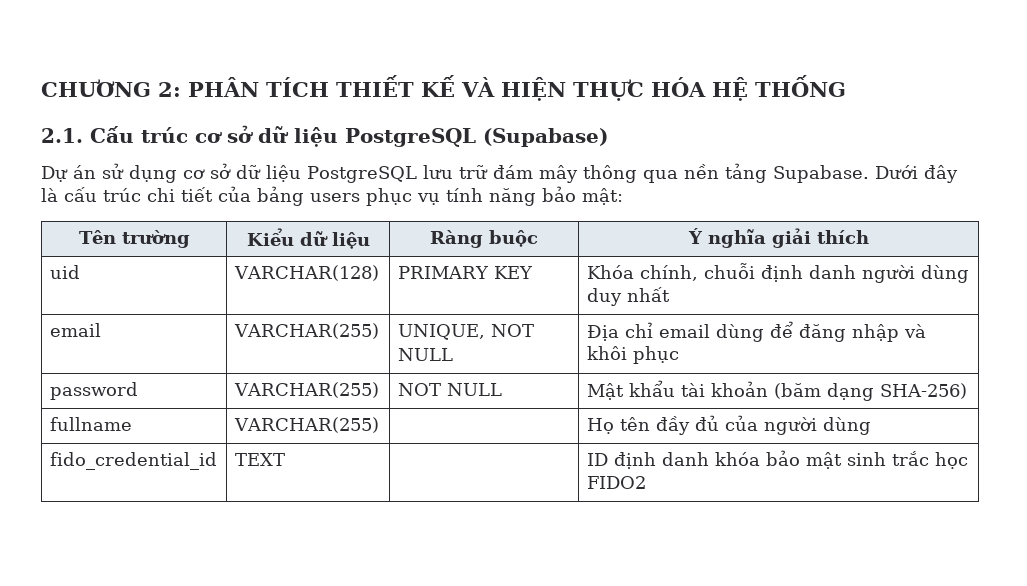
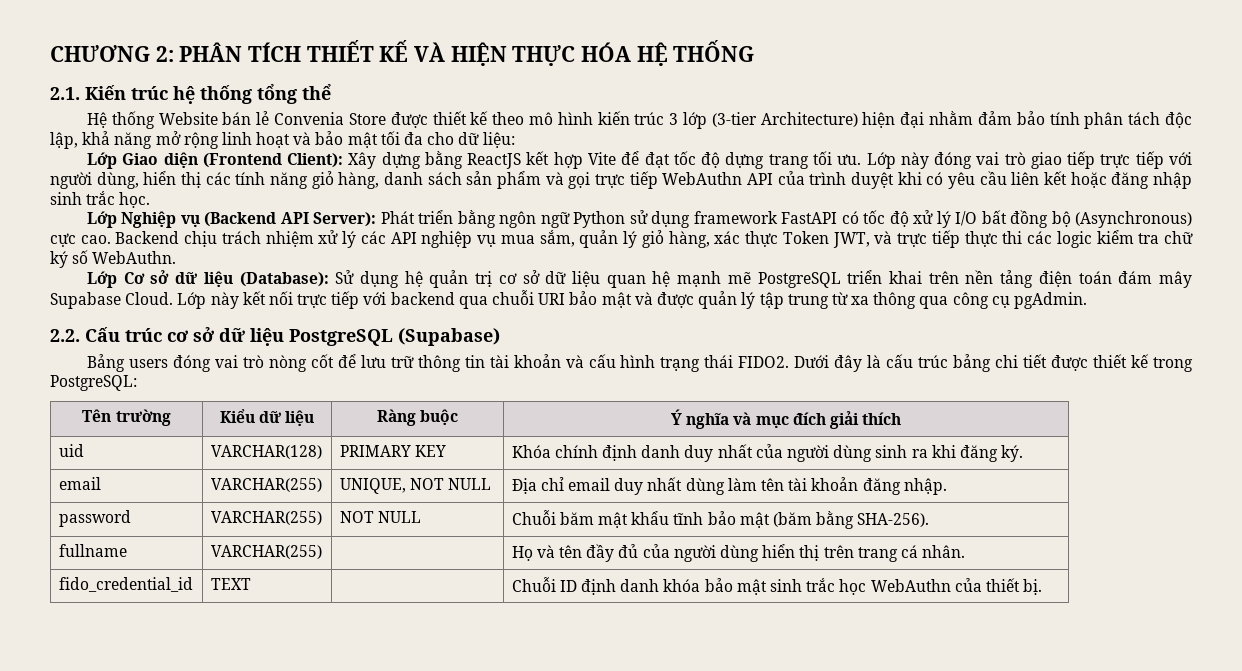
(83, 135) none -> [85,84,331,104] [86,111,1193,129] [50,131,515,149] [86,151,1193,169] [50,171,1192,189] [50,191,151,208] [86,210,1192,228] [50,230,1194,248] [50,250,177,268] [86,270,1192,288] [50,290,1087,309] [50,329,80,342] Kiến trúc hệ thống tổng thể // Hệ thống Website bán lẻ Convenia Store được thiết kế theo mô hình kiến trúc 3 lớp (3-tier Architecture) hiện đại nhằm đảm bảo tính phân tách độc lập, khả năng mở rộng linh hoạt và bảo mật tối đa cho dữ liệu: // Lớp Giao diện (Frontend Client): Xây dựng bằng ReactJS kết hợp Vite để đạt tốc độ dựng trang tối ưu. Lớp này đóng vai trò giao tiếp trực tiếp với người dùng, hiển thị các tính năng giỏ hàng, danh sách sản phẩm và gọi trực tiếp WebAuthn API của trình duyệt khi có yêu cầu liên kết hoặc đăng nhập sinh trắc học. // Lớp Nghiệp vụ (Backend API Server): Phát triển bằng ngôn ngữ Python sử dụng framework FastAPI có tốc độ xử lý I/O bất đồng bộ (Asynchronous) cực cao. Backend chịu trách nhiệm xử lý các API nghiệp vụ mua sắm, quản lý giỏ hàng, xác thực Token JWT, và trực tiếp thực thi các logic kiểm tra chữ ký số WebAuthn. // Lớp Cơ sở dữ liệu (Database): Sử dụng hệ quản trị cơ sở dữ liệu quan hệ mạnh mẽ PostgreSQL triển khai trên nền tảng điện toán đám mây Supabase Cloud. Lớp này kết nối trực tiếp với backend qua chuỗi URI bảo mật và được quản lý tập trung từ xa thông qua công cụ pgAdmin. // 2.2.
[41,163,869,183] Dự án sử dụng cơ sở dữ liệu PostgreSQL lưu trữ đám mây thông qua nền tảng Supabase. -> [86,354,790,372] Bảng users đóng vai trò nòng cốt để lưu trữ thông tin tài khoản và cấu hình trạng thái FIDO2.
(141, 195) none -> [953,354,992,372] bảng
[218,186,623,206] của bảng users phục vụ tính năng bảo mật: -> [1051,354,1194,372] [50,375,137,391] được thiết kế trong PostgreSQL:
(766, 238) none -> [733,412,826,428] và mục đích
[639,263,969,283] [586,287,670,306] chính, chuỗi định danh người dùng duy nhất -> [554,444,1024,462] chính định danh duy nhất của người dùng sinh ra khi đăng ký.
[715,321,926,342] [586,346,679,364] [49,382,138,400] [233,382,379,398] [397,383,502,396] [586,380,967,401] dùng để đăng nhập và khôi phục // password | VARCHAR(255) | NOT NULL | Mật khẩu tài khoản (băm dạng SHA-256) -> [614,477,947,495] [58,510,131,527] [210,511,322,525] [339,511,421,523] [511,510,930,529] duy nhất dùng làm tên tài khoản đăng nhập. // password | VARCHAR(255) | NOT NULL | Chuỗi băm mật khẩu tĩnh bảo mật (băm bằng SHA-256).
(614, 426) none -> [536,545,555,558] và
(871, 426) none -> [762,544,966,562] hiển thị trên trang cá nhân.
(285, 459) none -> [511,577,556,592] Chuỗi
[586,476,646,489] FIDO2 -> [870,578,1043,595] WebAuthn của thiết bị.

